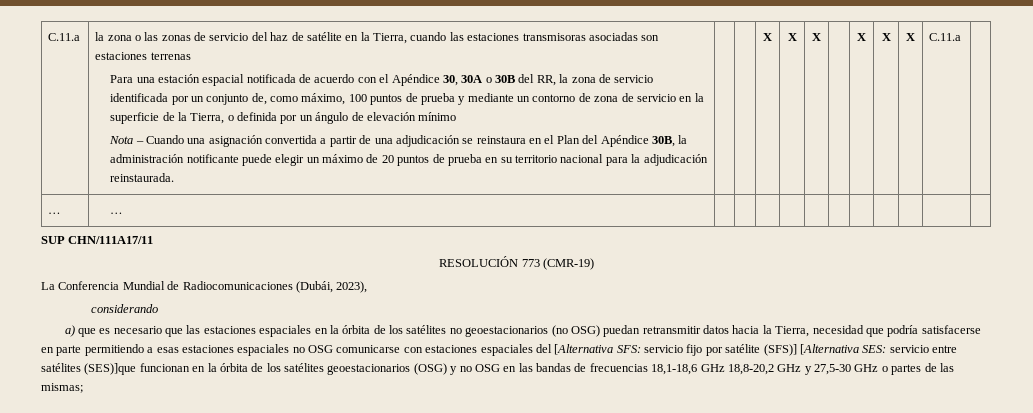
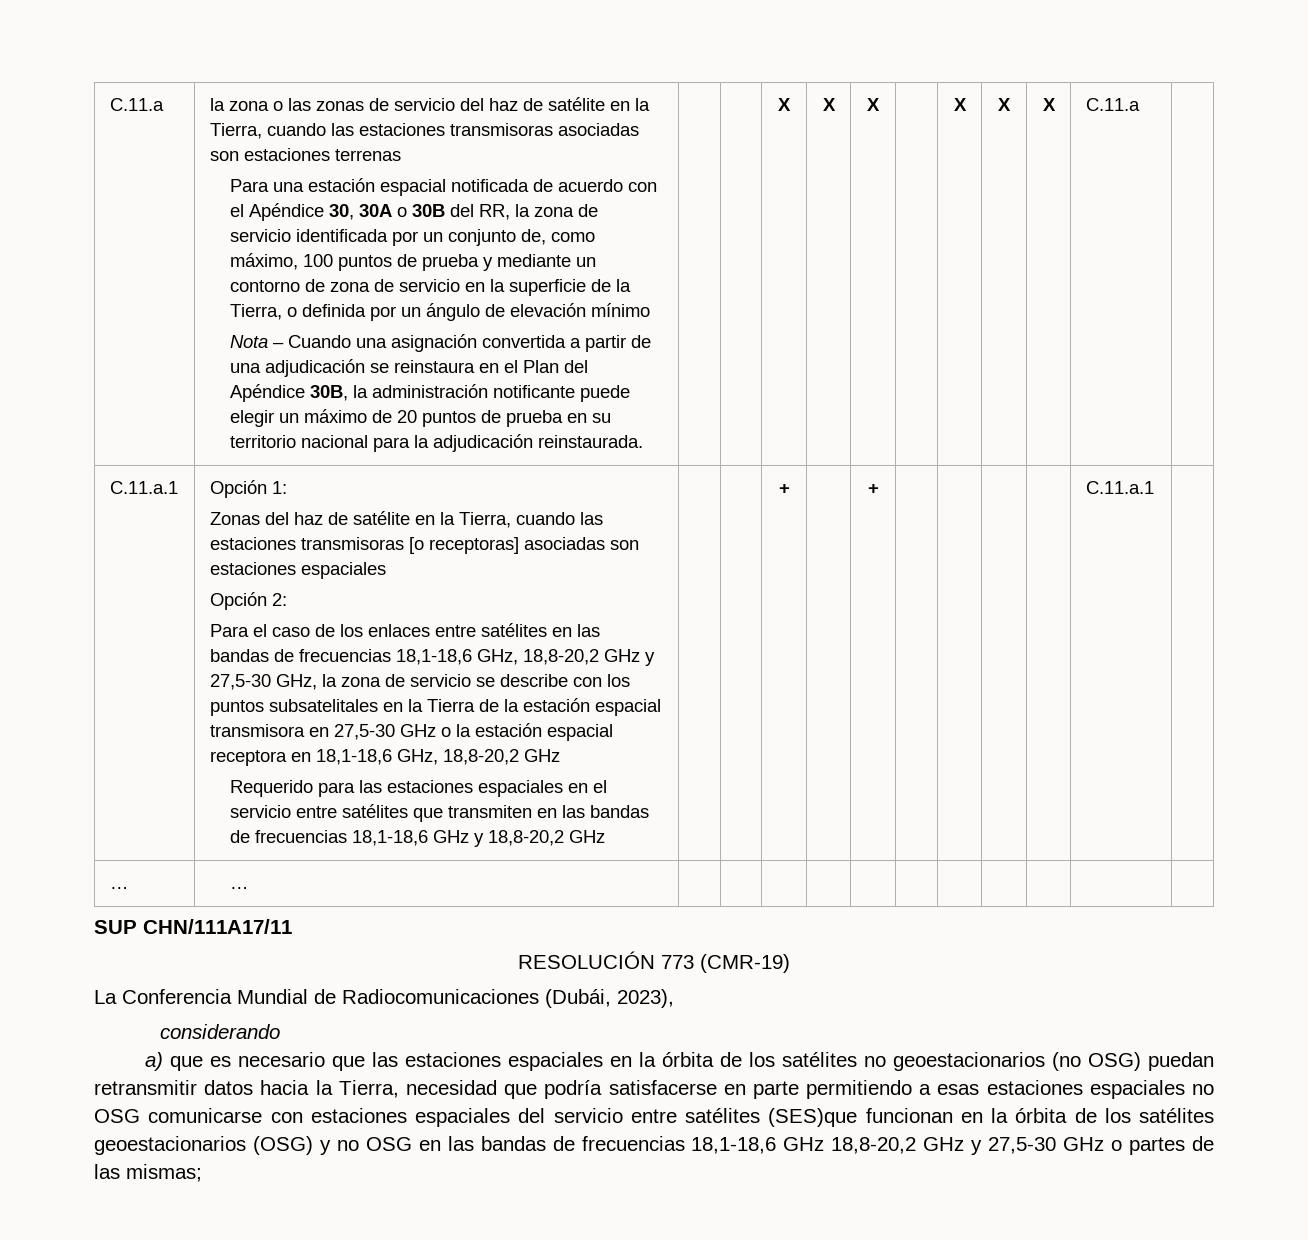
(962, 37) none -> [109,481,178,494] [209,480,287,498] [209,511,603,528] [209,537,639,554] [209,562,386,579] [209,592,287,610] [209,623,600,637] [209,649,655,666] [209,674,630,690] [209,698,661,716] [209,723,613,741] [209,749,560,766] [229,780,607,797] [229,804,649,822] [229,830,605,847] [778,484,790,494] [867,484,879,494] [1085,481,1154,494] // C.11.a.1 | Opción 1: // Zonas del haz de satélite en la Tierra, cuando las estaciones transmisoras [o receptoras] asociadas son estaciones espaciales // Opción 2: // Para el caso de los enlaces entre satélites en las bandas de frecuencias 18,1-18,6 GHz, 18,8-20,2 GHz y 27,5-30 GHz, la zona de servicio se describe con los puntos subsatelitales en la Tierra de la estación espacial transmisora en 27,5-30 GHz o la estación espacial receptora en 18,1-18,6 GHz, 18,8-20,2 GHz // Requerido para las estaciones espaciales en el servicio entre satélites que transmiten en las bandas de frecuencias 18,1-18,6 GHz y 18,8-20,2 GHz | | | + | | + | | | | | C.11.a.1 |
[554,344,957,356] [41,363,137,375] [Alternativa SFS: servicio fijo por satélite (SFS)] [Alternativa SES: servicio entre satélites (SES)]que -> [553,1108,858,1127] servicio entre satélites (SES)que

